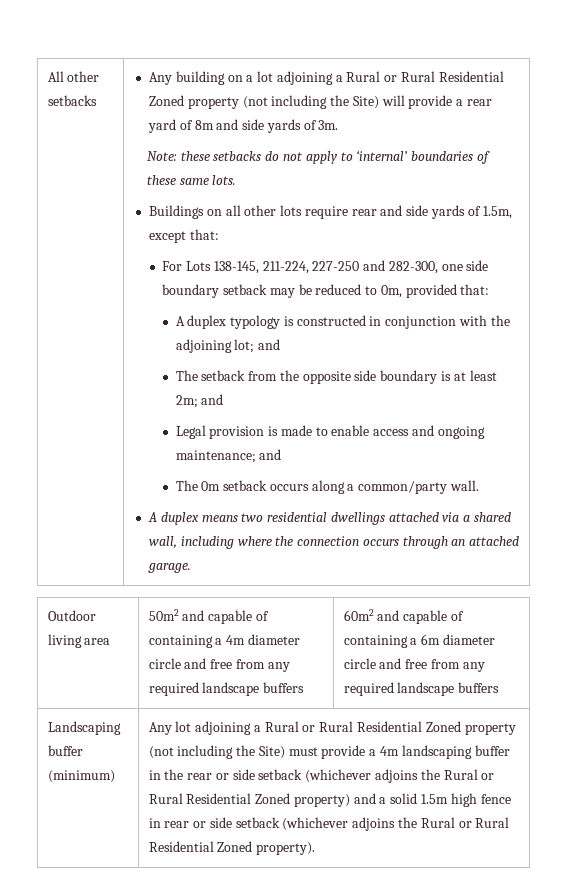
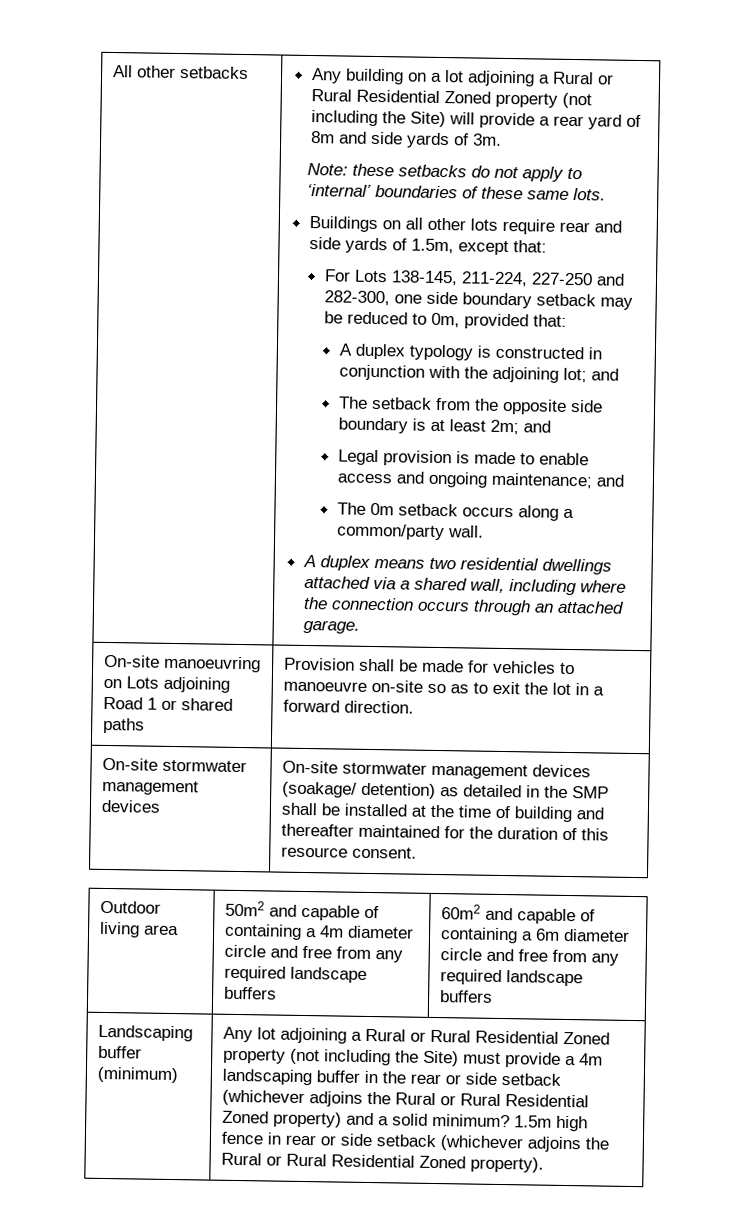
(191, 568) none -> [103,654,261,673] [102,676,230,693] [102,696,233,711] [102,717,145,734] [283,657,575,675] [282,679,604,696] [282,699,414,714] [101,757,247,773] [101,779,199,796] [100,799,161,813] [281,760,591,780] [281,781,609,799] [280,802,604,823] [280,823,609,841] [280,846,417,859] // On-site manoeuvring on Lots adjoining Road 1 or shared paths | Provision shall be made for vehicles to manoeuvre on-site so as to exit the lot in a forward direction. // On-site stormwater management devices | On-site stormwater management devices (soakage/ detention) as detailed in the SMP shall be installed at the time of building and thereafter maintained for the duration of this resource consent.
(418, 798) none -> [431,1113,510,1128] minimum?

